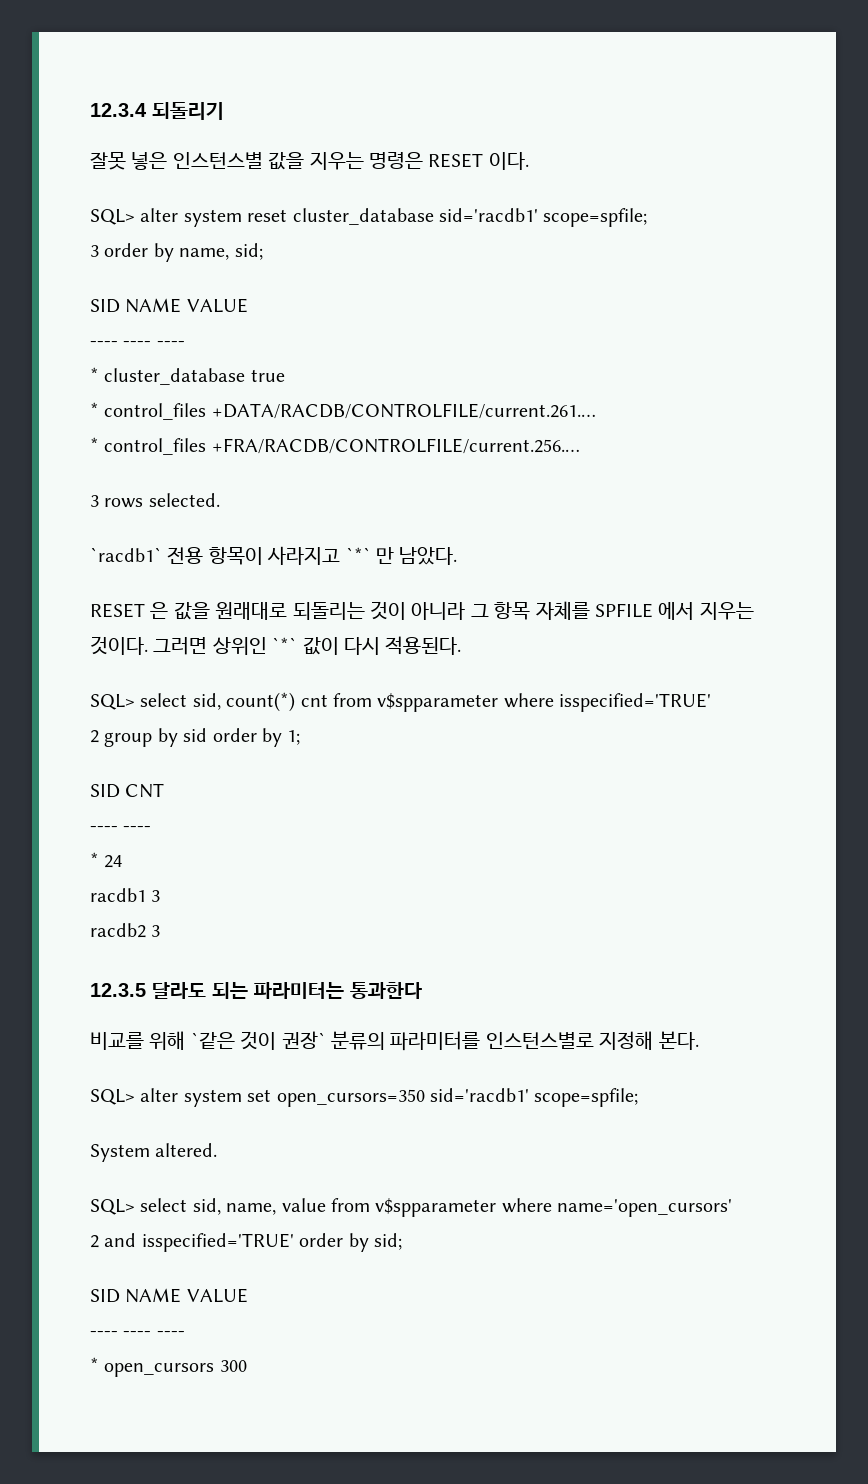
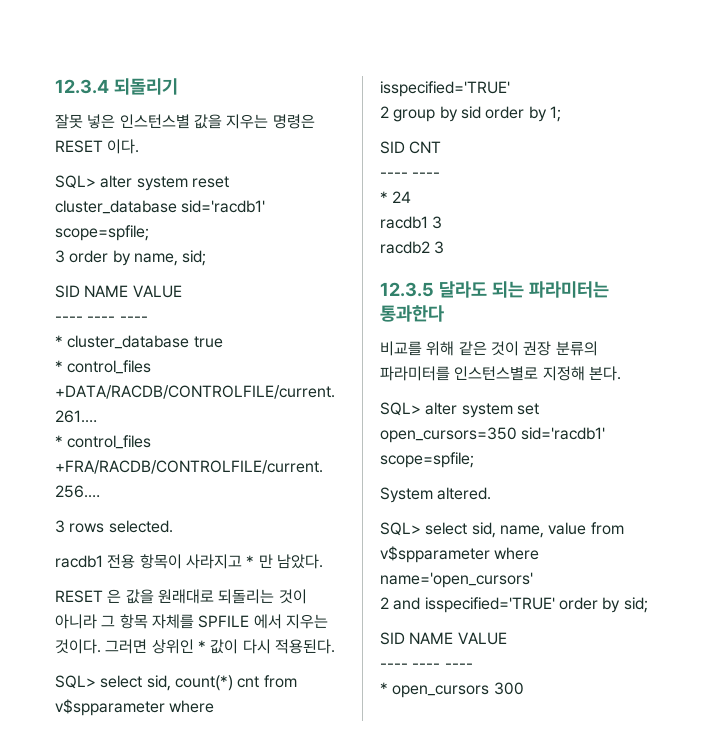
[90,547,162,562] `racdb1` -> [55,555,103,568] racdb1
[345,547,371,562] `*` -> [246,555,255,567] *
[272,637,298,652] `*` -> [197,640,206,652] *
[190,1031,326,1050] `같은 것이 권장` -> [458,341,552,356] 같은 것이 권장

